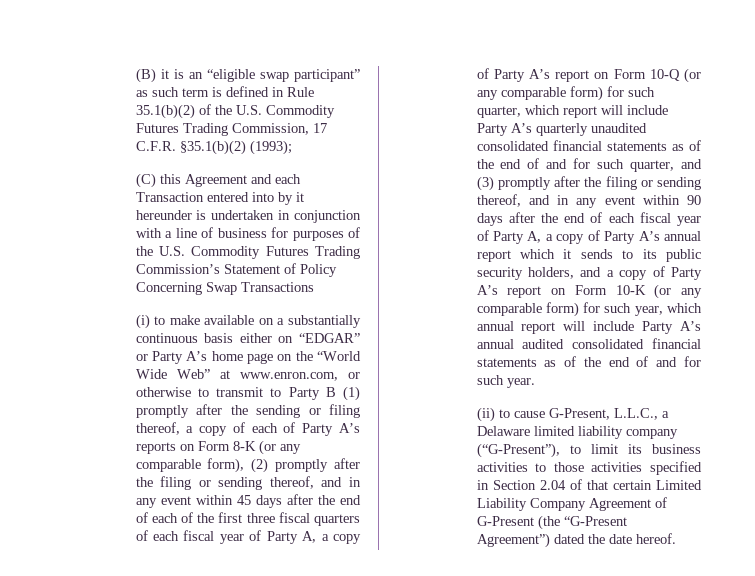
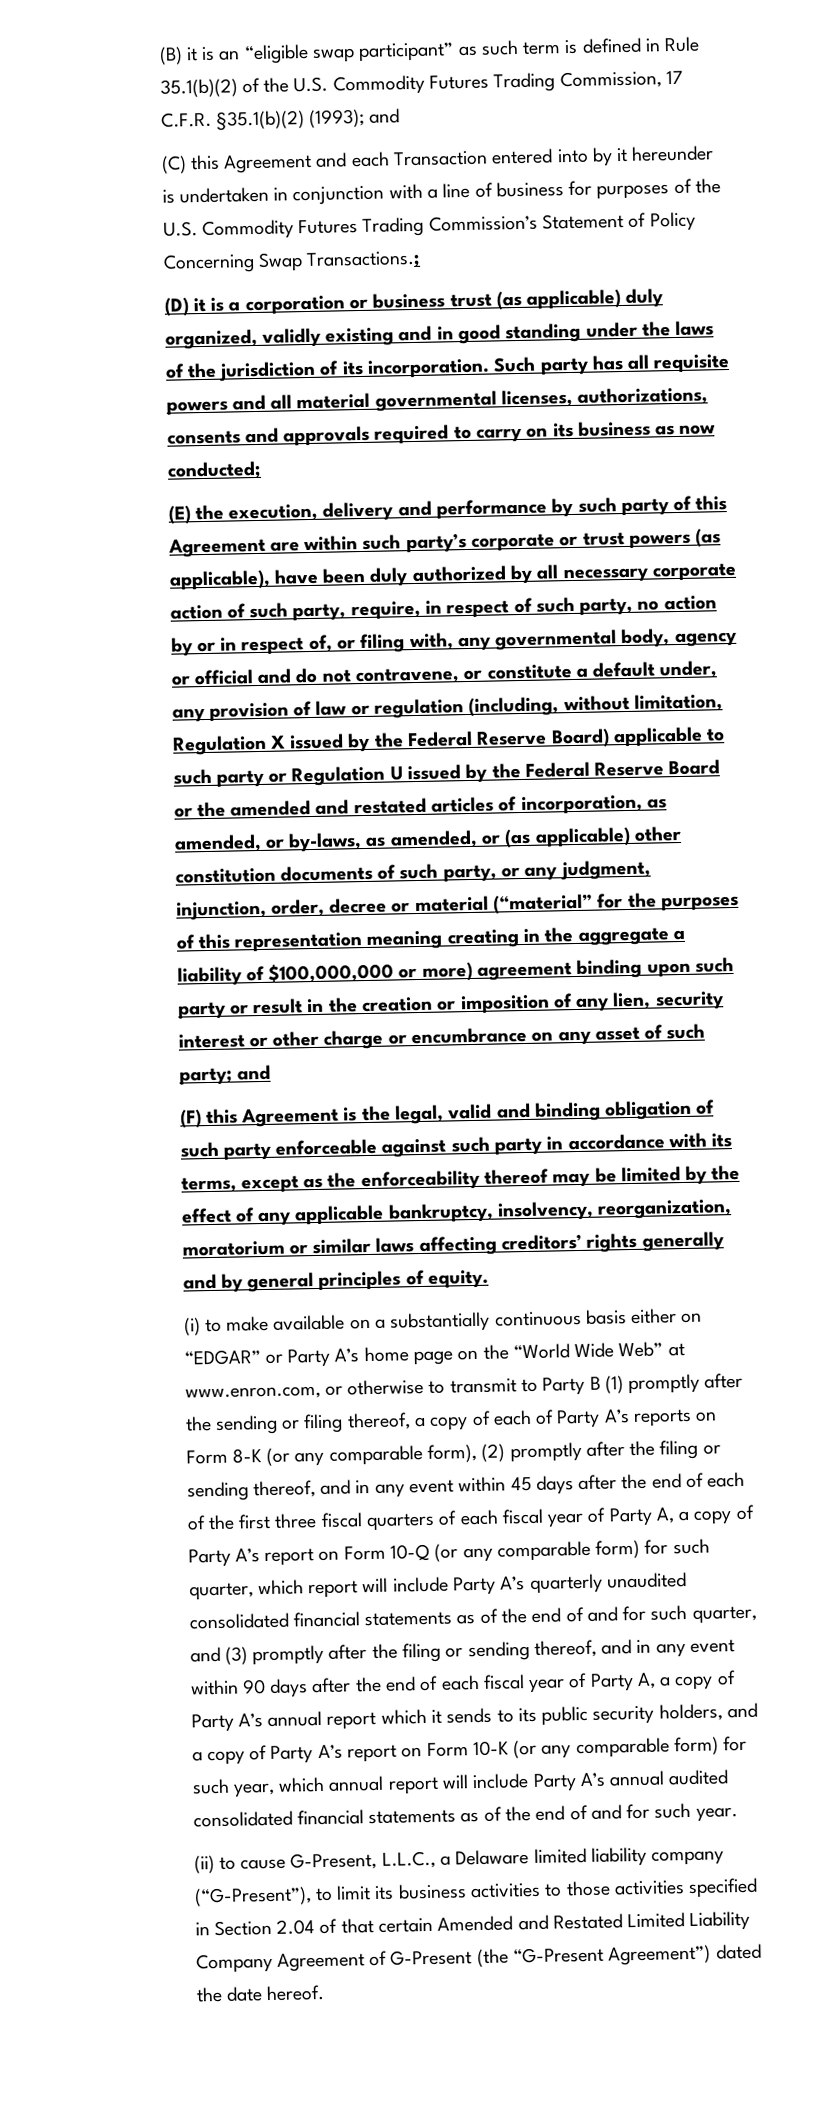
(292, 147) none -> [369,108,401,124] and
[240,282,314,292] Transactions -> [306,250,422,269] [163,288,664,317] [164,320,715,350] [164,353,731,382] [165,386,709,416] [166,420,717,447] [166,460,262,480] [167,495,728,525] [167,528,722,558] [168,562,737,591] [169,595,717,622] [170,628,737,657] [170,660,718,686] [171,693,723,723] [171,726,726,756] [172,759,721,788] [173,794,667,818] [173,825,682,853] [174,859,651,884] [175,892,739,921] [175,927,685,953] [176,957,734,987] [177,991,724,1020] [177,1023,706,1050] [178,1064,271,1086] [179,1099,716,1129] [179,1132,733,1161] [180,1164,741,1194] [180,1199,733,1227] [181,1231,724,1257] [182,1269,489,1293] Transactions.; // (D) it is a corporation or business trust (as applicable) duly organized, validly existing and in good standing under the laws of the jurisdiction of its incorporation. Such party has all requisite powers and all material governmental licenses, authorizations, consents and approvals required to carry on its business as now conducted; // (E) the execution, delivery and performance by such party of this Agreement are within such party’s corporate or trust powers (as applicable), have been duly authorized by all necessary corporate action of such party, require, in respect of such party, no action by or in respect of, or filing with, any governmental body, agency or official and do not contravene, or constitute a default under, any provision of law or regulation (including, without limitation, Regulation X issued by the Federal Reserve Board) applicable to such party or Regulation U issued by the Federal Reserve Board or the amended and restated articles of incorporation, as amended, or by-laws, as amended, or (as applicable) other constitution documents of such party, or any judgment, injunction, order, decree or material (“material” for the purposes of this representation meaning creating in the aggregate a liability of $100,000,000 or more) agreement binding upon such party or result in the creation or imposition of any lien, security interest or other charge or encumbrance on any asset of such party; and // (F) this Agreement is the legal, valid and binding obligation of such party enforceable against such party in accordance with its terms, except as the enforceability thereof may be limited by the effect of any applicable bankruptcy, insolvency, reorganization, moratorium or similar laws affecting creditors’ rights generally and by general principles of equity.
(652, 485) none -> [437,1913,623,1932] Amended and Restated

